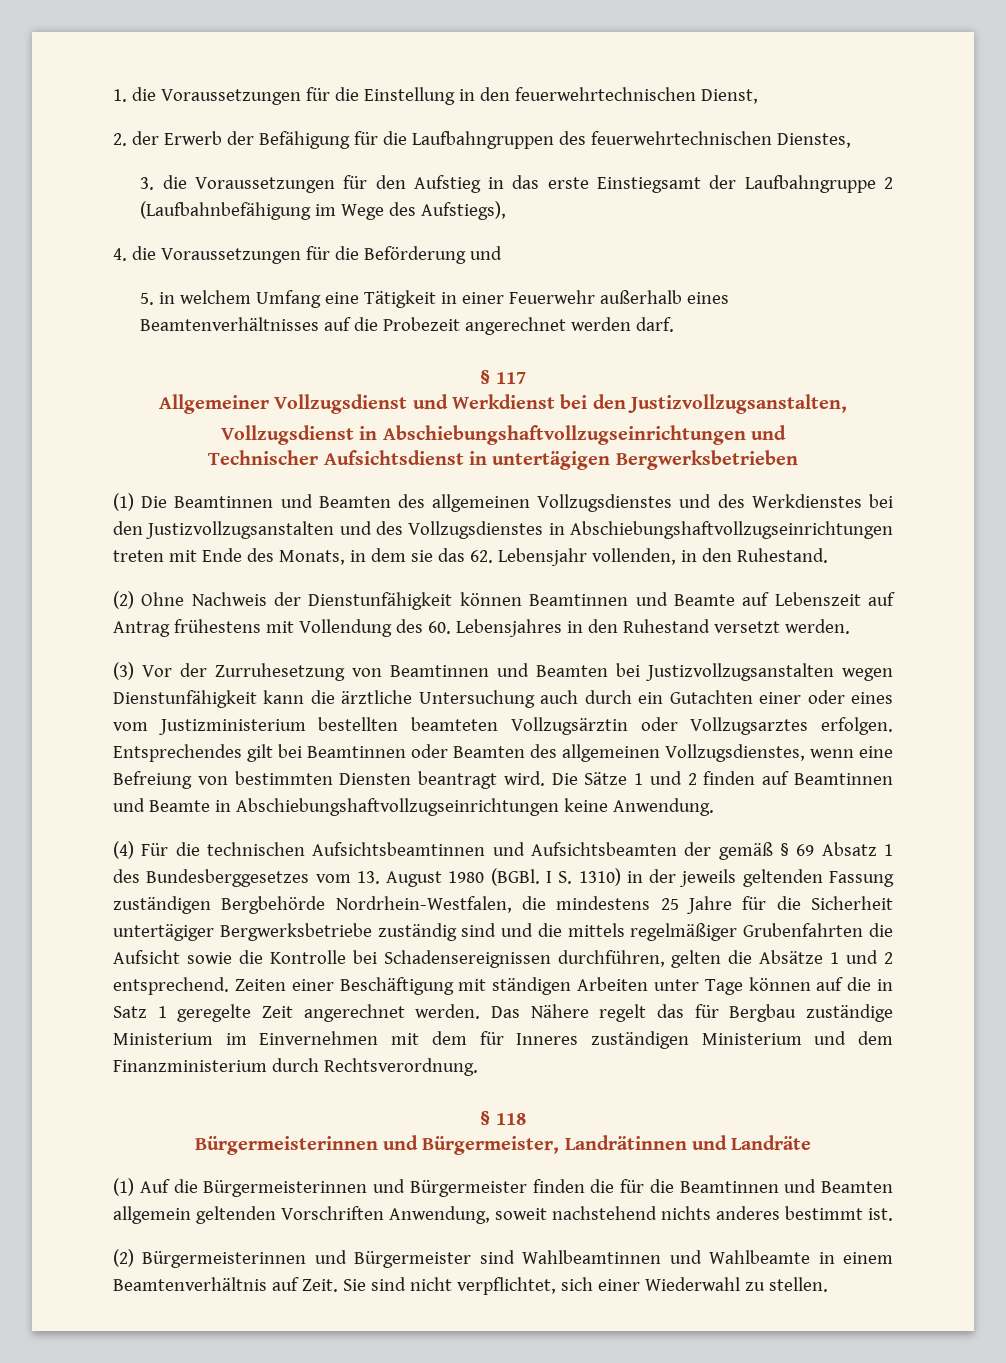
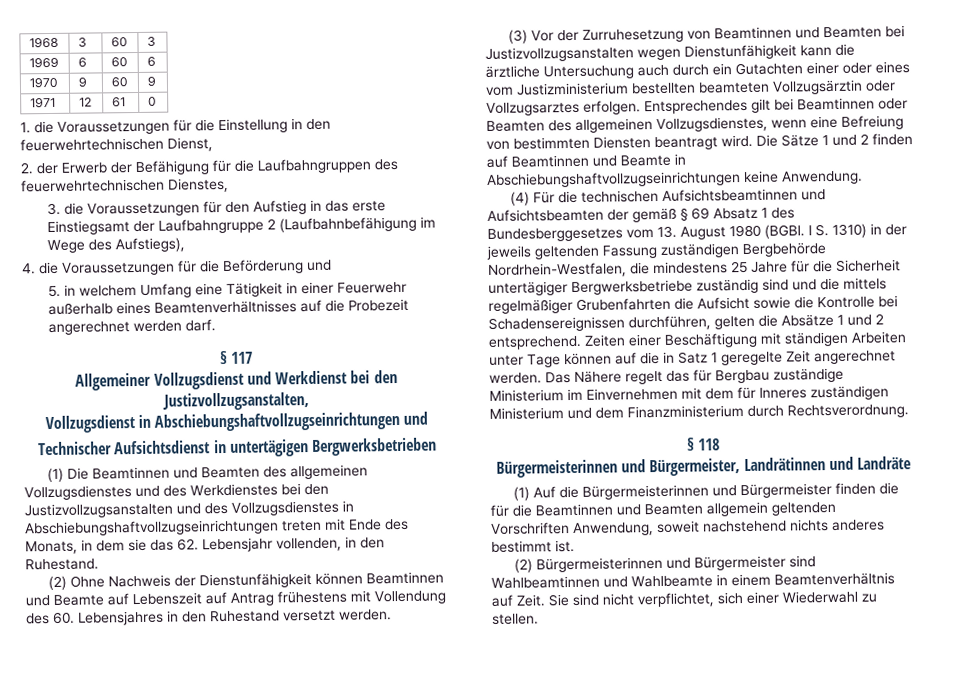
(113, 95) none -> [28,37,59,49] [77,37,87,48] [110,37,127,48] [146,36,156,47] [28,57,59,69] [77,57,87,68] [110,57,127,68] [146,56,156,67] [28,77,57,89] [77,77,87,88] [110,77,127,88] [146,76,156,87] [29,97,56,109] [78,97,92,107] [111,97,126,108] [147,96,156,107] 1968 | 3 | 60 | 3 // 1969 | 6 | 60 | 6 // 1970 | 9 | 60 | 9 // 1971 | 12 | 61 | 0 //

